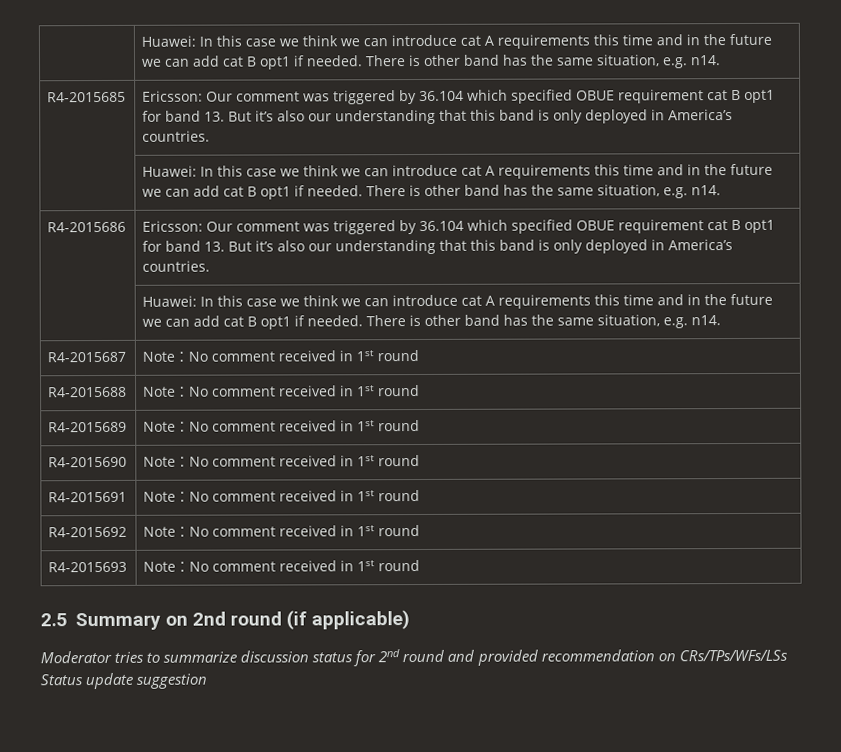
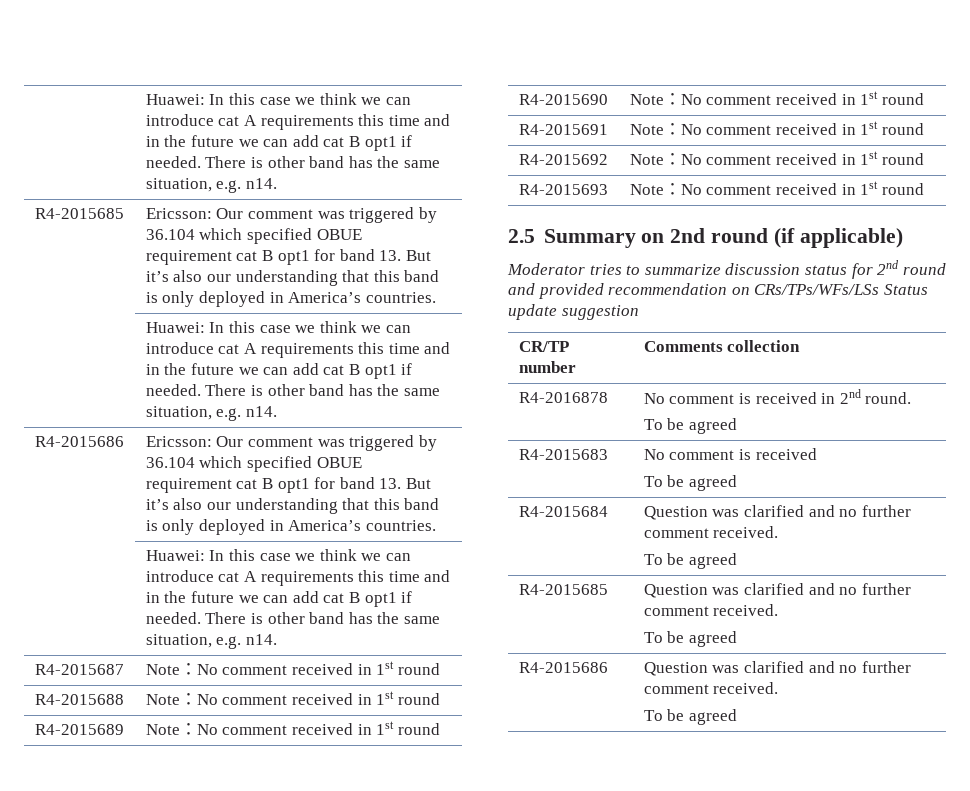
(208, 681) none -> [518,341,569,352] [518,361,576,373] [643,340,801,352] [518,392,608,403] [643,389,912,404] [643,418,738,434] [518,449,608,460] [643,448,817,460] [643,475,738,491] [518,506,608,517] [643,505,911,520] [643,526,779,538] [643,553,738,569] [518,584,608,595] [643,583,911,598] [643,604,779,616] [643,631,738,647] [518,662,608,673] [643,661,911,676] [643,682,779,694] [643,709,738,725] // CR/TP number | Comments collection // R4-2016878 | No comment is received in 2nd round. // To be agreed // R4-2015683 | No comment is received // To be agreed // R4-2015684 | Question was clarified and no further comment received. // To be agreed // R4-2015685 | Question was clarified and no further comment received. // To be agreed // R4-2015686 | Question was clarified and no further comment received. // To be agreed

